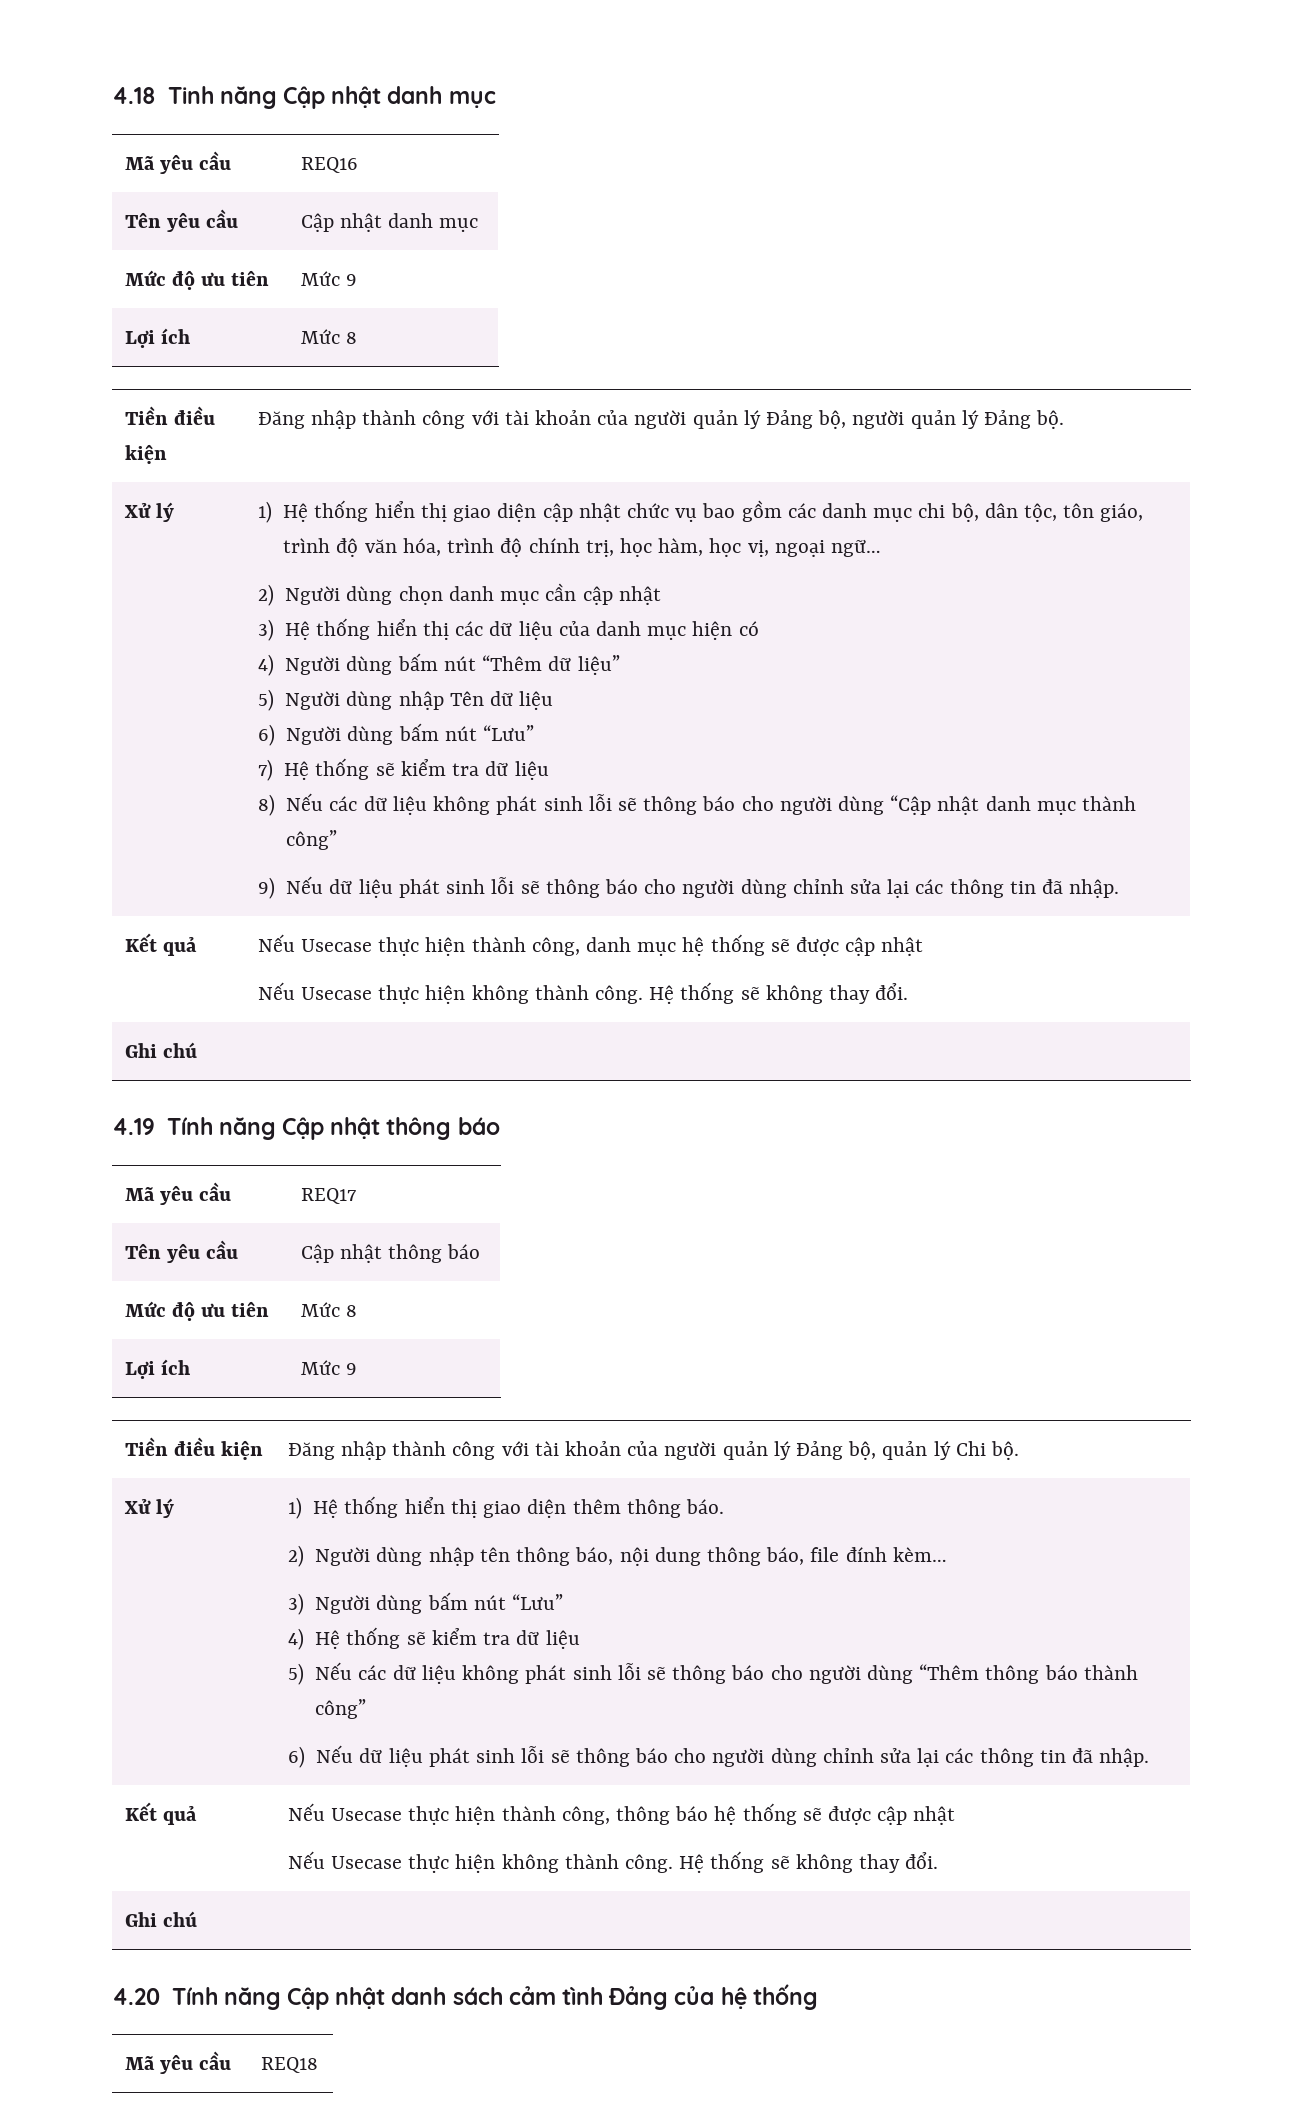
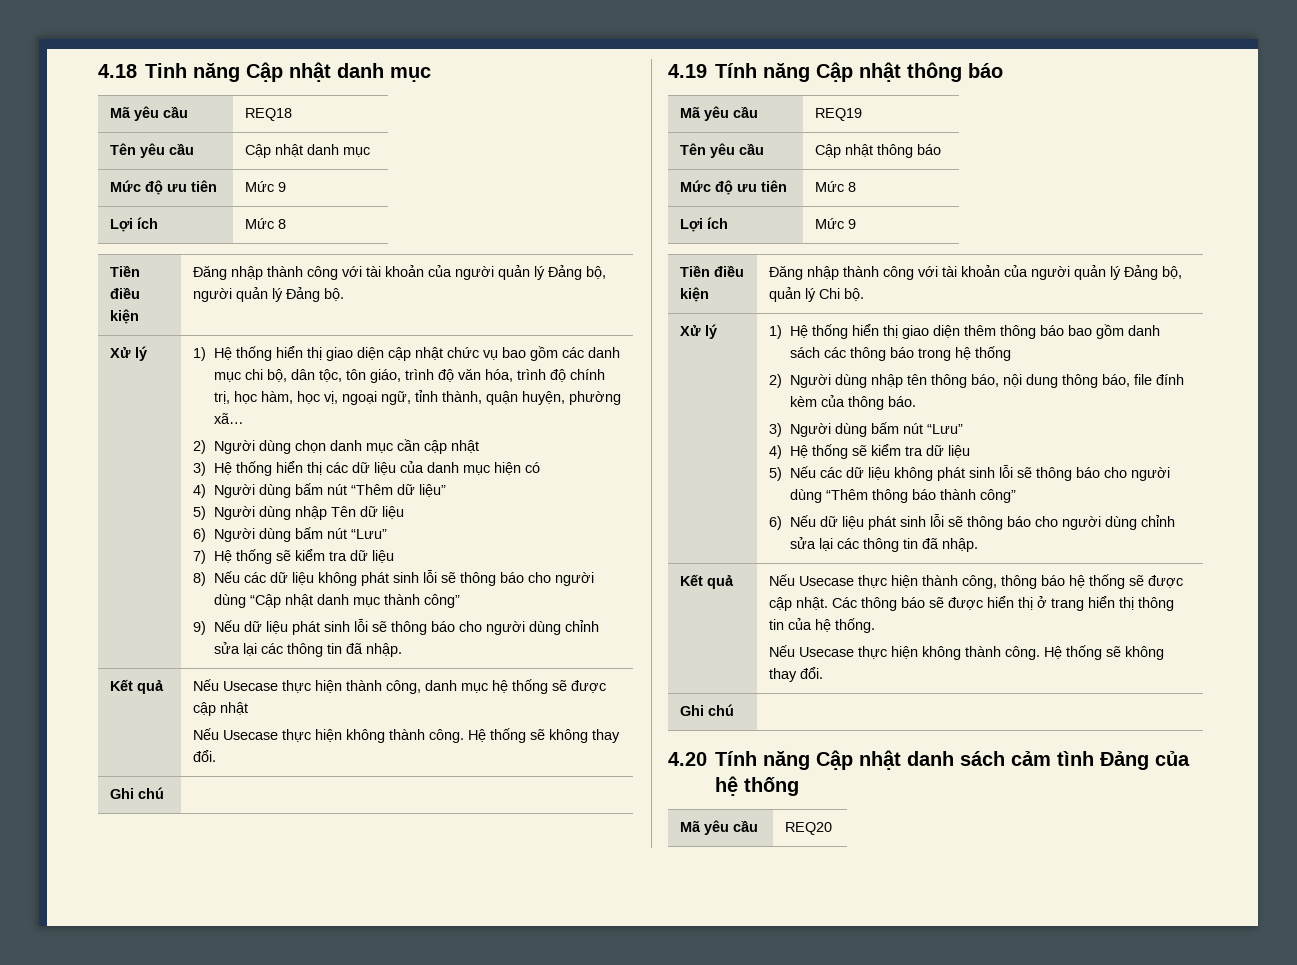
[300,157,358,173] REQ16 -> [245,108,293,121] REQ18
[830,539,881,557] ngữ… -> [380,390,621,405] [213,413,244,424] ngữ, tỉnh thành, quận huyện, phường xã…
[300,1188,356,1204] REQ17 -> [815,108,863,121] REQ19
[685,1499,724,1514] báo. -> [1039,324,1160,339] [789,346,1011,361] báo bao gồm danh sách các thông báo trong hệ thống
[892,1547,947,1562] kèm… -> [789,395,916,410] kèm của thông báo.
[913,1806,956,1825] nhật -> [796,596,1175,611] [769,618,876,633] nhật. Các thông báo sẽ được hiển thị ở trang hiển thị thông tin của hệ thống.
[260,2057,318,2073] REQ18 -> [785,822,833,835] REQ20

